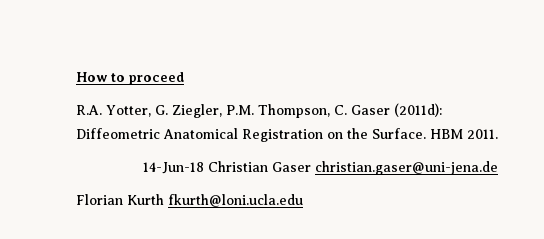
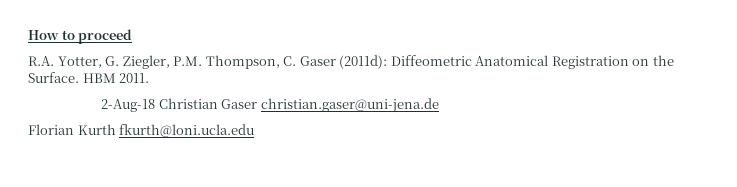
[143,162,205,174] 14-Jun-18 -> [101,99,156,112] 2-Aug-18

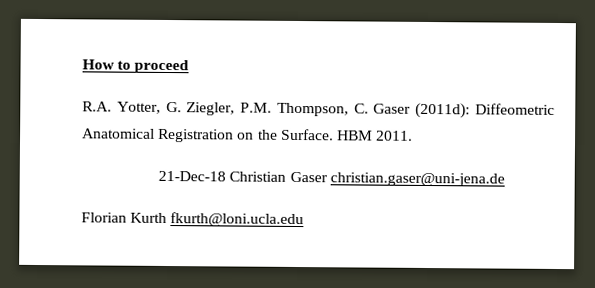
[101,99,156,112] 2-Aug-18 -> [158,170,227,182] 21-Dec-18

